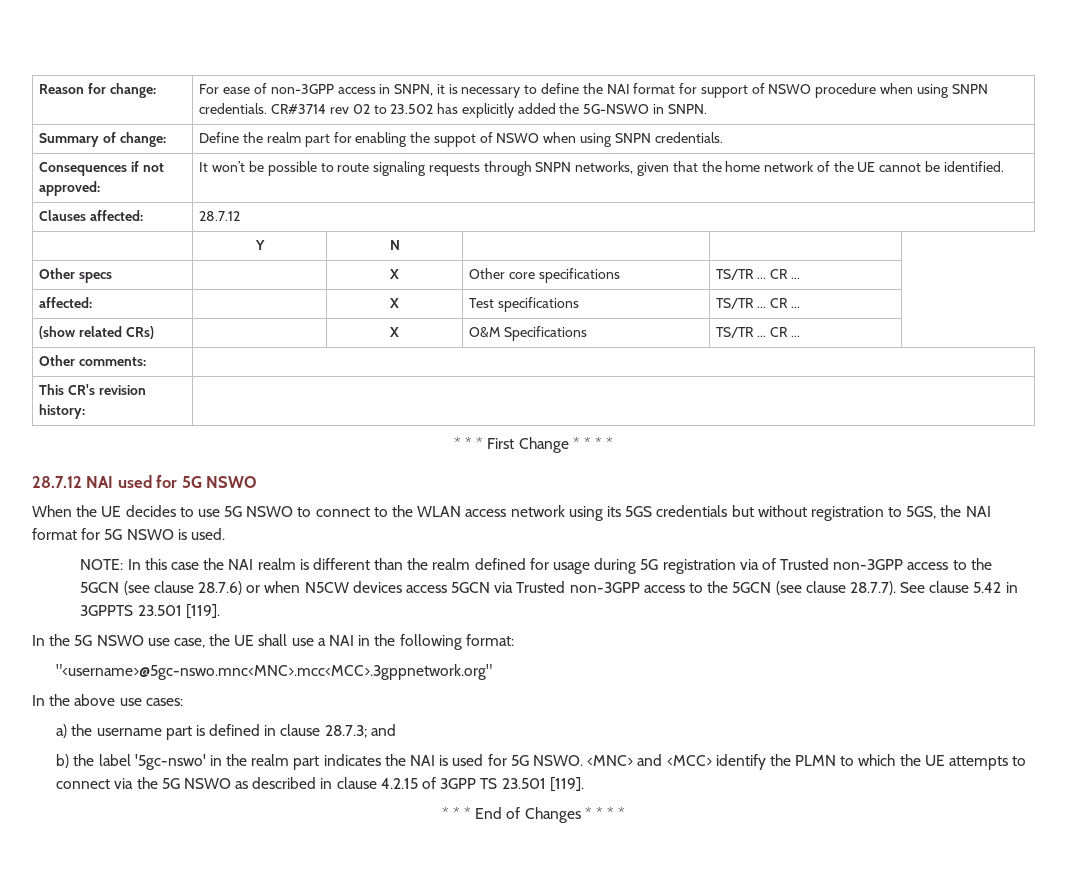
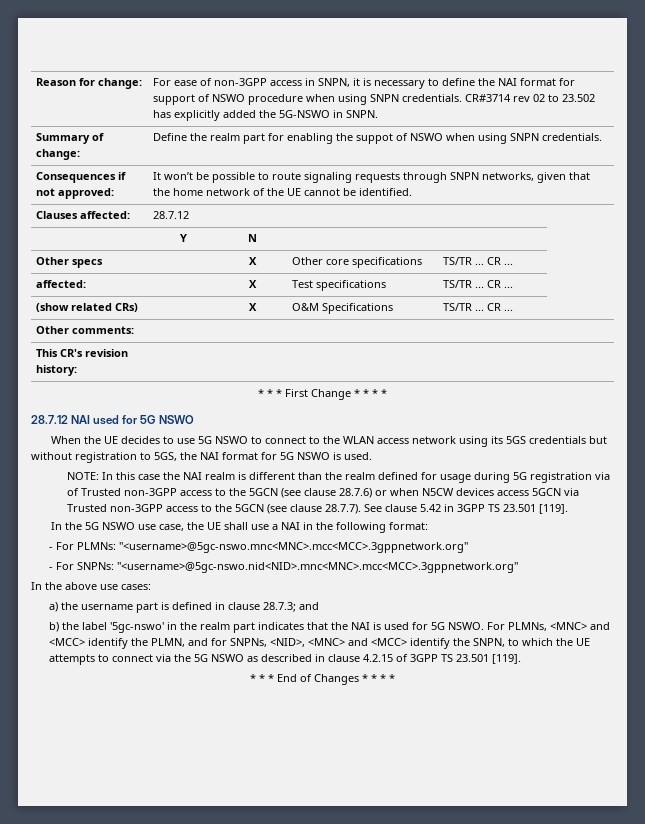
[80,605,134,616] 3GPPTS -> [457,504,501,512] 3GPP TS
[56,664,493,680] "<username>@5gc-nswo.mnc<MNC>.mcc<MCC>.3gppnetwork.org" -> [49,542,469,553] [49,562,519,573] - For PLMNs: "<username>@5gc-nswo.mnc<MNC>.mcc<MCC>.3gppnetwork.org" // - For SNPNs: "<username>@5gc-nswo.nid<NID>.mnc<MNC>.mcc<MCC>.3gppnetwork.org"
(381, 760) none -> [307,622,329,630] that
[587,754,837,770] <MNC> and <MCC> identify the PLMN -> [487,622,611,631] [49,638,506,649] For PLMNs, <MNC> and <MCC> identify the PLMN, and for SNPNs, <NID>, <MNC> and <MCC> identify the SNPN,

